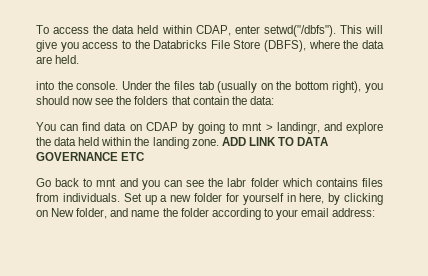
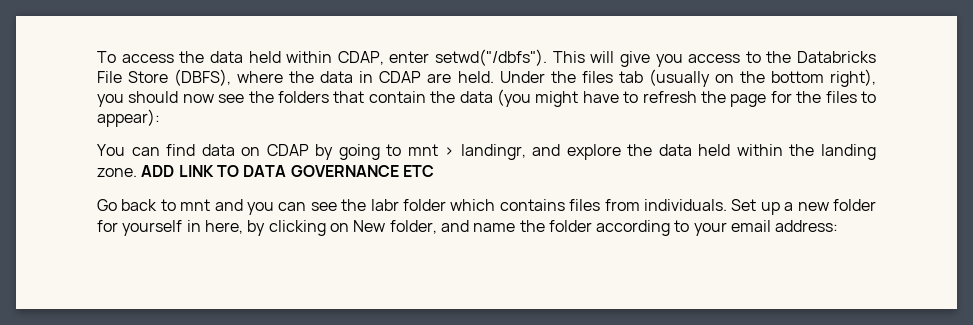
(384, 44) none -> [359,71,422,83] in CDAP
[36,81,119,90] // into the console. -> (494, 77) none
[249,96,274,105] data: -> [459,89,876,107] [97,109,160,127] data (you might have to refresh the page for the files to appear):

